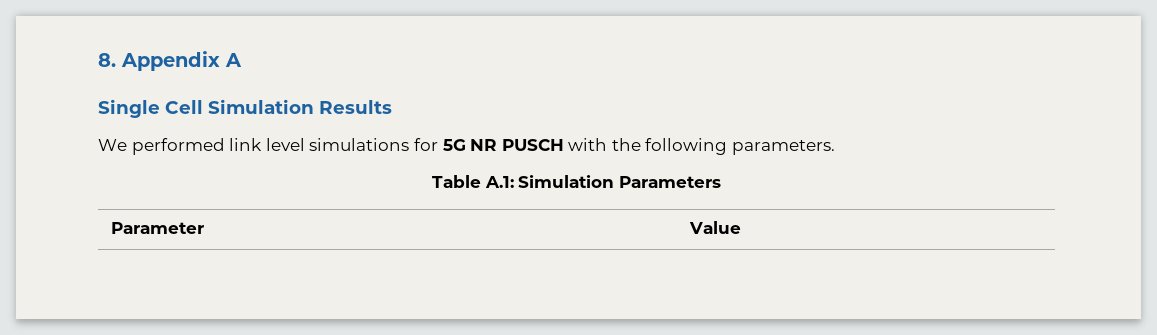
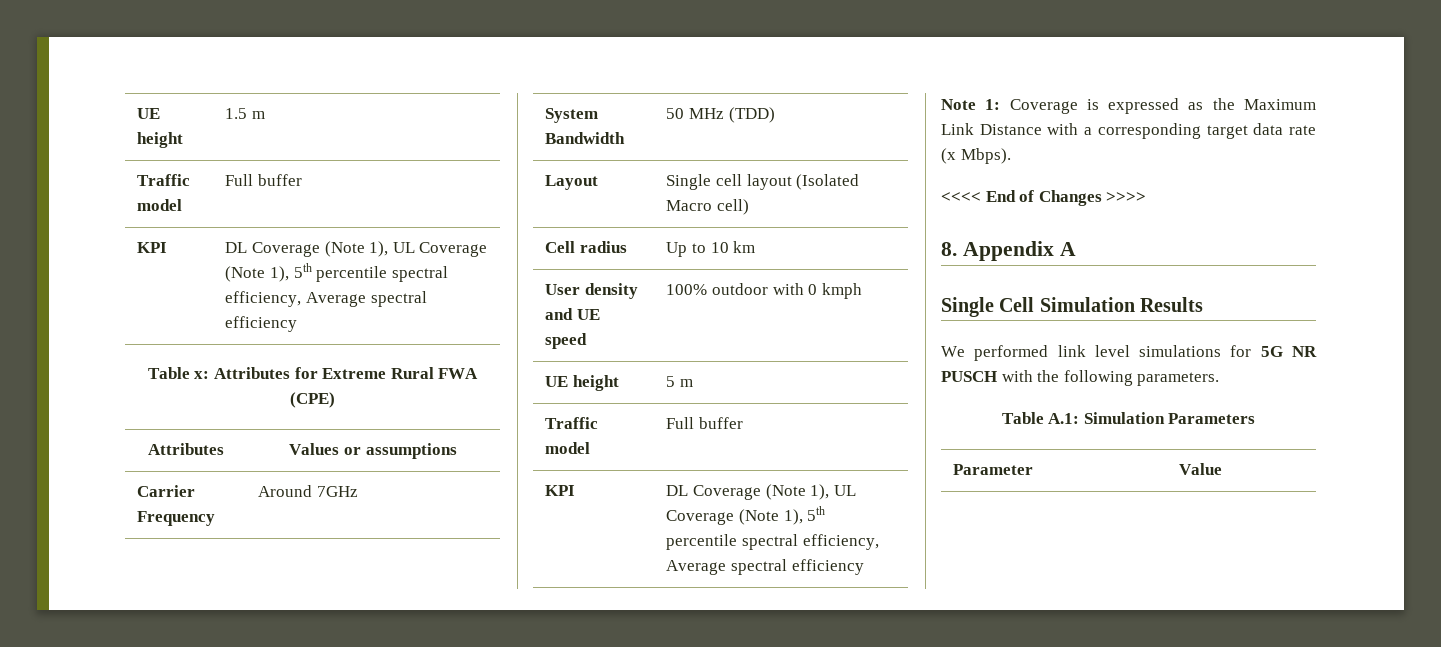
(98, 60) none -> [137,108,161,119] [137,132,184,148] [225,108,266,119] [137,174,191,186] [137,199,183,211] [225,174,303,186] [137,242,168,253] [225,241,488,257] [225,263,448,282] [225,291,427,307] [225,316,298,332] [147,367,479,379] [290,392,335,408] [148,443,224,455] [289,443,457,459] [137,485,196,497] [137,511,216,526] [258,485,359,497] [545,108,599,123] [545,132,626,144] [666,107,775,123] [545,175,599,190] [666,174,860,190] [666,199,750,215] [545,241,628,253] [666,241,756,257] [545,283,639,299] [545,308,601,320] [545,333,588,349] [666,283,862,299] [545,375,620,391] [666,376,694,387] [545,417,599,429] [545,442,591,454] [666,417,744,429] [545,485,576,496] [666,484,856,500] [666,506,826,525] [666,534,879,550] [666,559,864,575] [941,98,1316,114] [941,123,1316,139] [941,148,1011,164] [941,190,1147,206] UE height | 1.5 m // Traffic model | Full buffer // KPI | DL Coverage (Note 1), UL Coverage (Note 1), 5th percentile spectral efficiency, Average spectral efficiency // Table x: Attributes for Extreme Rural FWA (CPE) // Attributes | Values or assumptions // Carrier Frequency | Around 7GHz // System Bandwidth | 50 MHz (TDD) // Layout | Single cell layout (Isolated Macro cell) // Cell radius | Up to 10 km // User density and UE speed | 100% outdoor with 0 kmph // UE height | 5 m // Traffic model | Full buffer // KPI | DL Coverage (Note 1), UL Coverage (Note 1), 5th percentile spectral efficiency, Average spectral efficiency // Note 1: Coverage is expressed as the Maximum Link Distance with a corresponding target data rate (x Mbps). // <<<< End of Changes >>>> //

